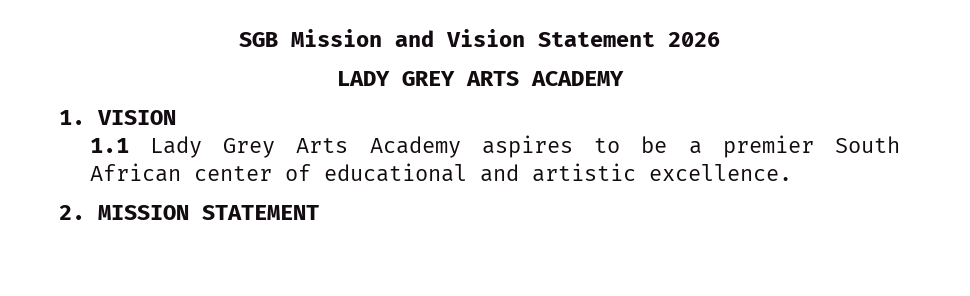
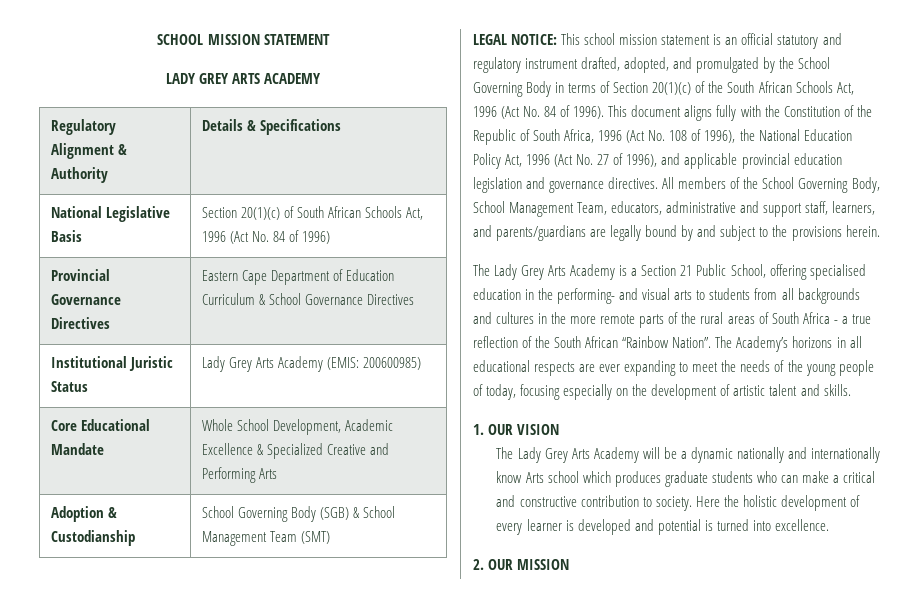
[239,29,720,47] [336,71,624,86] [59,110,176,125] [89,135,901,158] [89,163,636,182] SGB Mission and Vision Statement 2026 // LADY GREY ARTS ACADEMY // 1. VISION // 1.1 Lady Grey Arts Academy aspires to be a premier South African center of educational and artistic -> [157,34,330,45] [165,73,322,84] [50,119,116,135] [50,143,127,159] [50,167,108,183] [201,119,341,135] [50,206,170,222] [50,230,82,242] [201,206,423,220] [201,230,330,244] [50,269,110,281] [50,294,121,305] [50,317,110,329] [201,269,394,285] [201,293,414,305] [50,356,173,371] [50,381,88,392] [201,356,421,372] [50,419,150,431] [50,443,104,455] [201,419,393,435] [201,443,389,459] [201,467,277,483] [50,506,117,522] [50,530,135,546] [201,506,395,522] [201,531,330,546] [473,33,842,49] [473,57,831,73] [473,81,854,97] [473,105,872,121] [473,129,852,145] [473,153,842,169] [473,177,880,193] [473,201,876,217] [473,225,880,241] [473,264,866,280] [473,288,860,304] [473,312,871,328] [473,336,862,352] [473,360,874,376] [473,384,851,400] [473,424,560,435] [496,447,880,463] [496,471,875,487] [496,495,860,511] [496,519,771,535] SCHOOL MISSION STATEMENT // LADY GREY ARTS ACADEMY // Regulatory Alignment & Authority | Details & Specifications // National Legislative Basis | Section 20(1)(c) of South African Schools Act, 1996 (Act No. 84 of 1996) // Provincial Governance Directives | Eastern Cape Department of Education Curriculum & School Governance Directives // Institutional Juristic Status | Lady Grey Arts Academy (EMIS: 200600985) // Core Educational Mandate | Whole School Development, Academic Excellence & Specialized Creative and Performing Arts // Adoption & Custodianship | School Governing Body (SGB) & School Management Team (SMT) // LEGAL NOTICE: This school mission statement is an official statutory and regulatory instrument drafted, adopted, and promulgated by the School Governing Body in terms of Section 20(1)(c) of the South African Schools Act, 1996 (Act No. 84 of 1996). This document aligns fully with the Constitution of the Republic of South Africa, 1996 (Act No. 108 of 1996), the National Education Policy Act, 1996 (Act No. 27 of 1996), and applicable provincial education legislation and governance directives. All members of the School Governing Body, School Management Team, educators, administrative and support staff, learners, and parents/guardians are legally bound by and subject to the provisions herein. // The Lady Grey Arts Academy is a Section 21 Public School, offering specialised education in the performing- and visual arts to students from all backgrounds and cultures in the more remote parts of the rural areas of South Africa - a true reflection of the South African “Rainbow Nation”. The Academy’s horizons in all educational respects are ever expanding to meet the needs of the young people of today, focusing especially on the development of artistic talent and skills. // 1. OUR VISION // The Lady Grey Arts Academy will be a dynamic nationally and internationally know Arts school which produces graduate students who can make a critical and constructive contribution to society. Here the holistic development of every learner is developed and potential is turned into
[98,205,319,220] MISSION STATEMENT -> [488,559,570,570] OUR MISSION

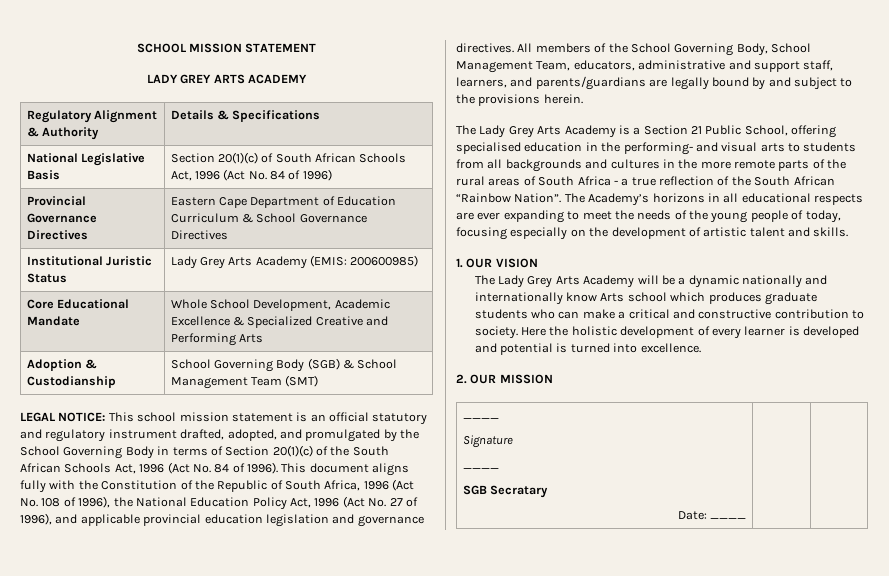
(570, 564) none -> [462,418,499,419] [462,435,513,448] [462,468,499,469] [462,485,548,498] [678,511,747,520] // ____ // Signature // ____ // SGB Secratary // Date: ____ | |

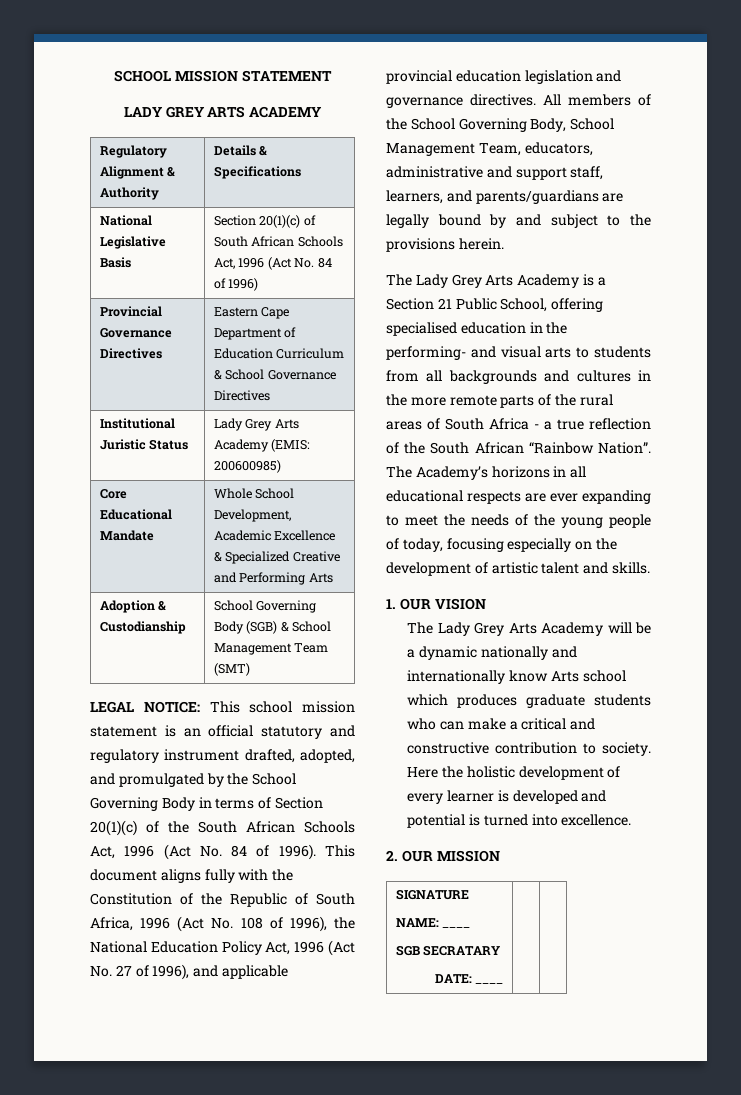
[462,418,499,419] [462,435,513,448] ____ // Signature // -> [396,889,470,900] [396,918,440,927] SIGNATURE // NAME:
[489,485,548,498] [678,511,708,520] Secratary // Date: -> [423,945,501,956] [434,974,472,983] SECRATARY // DATE:

